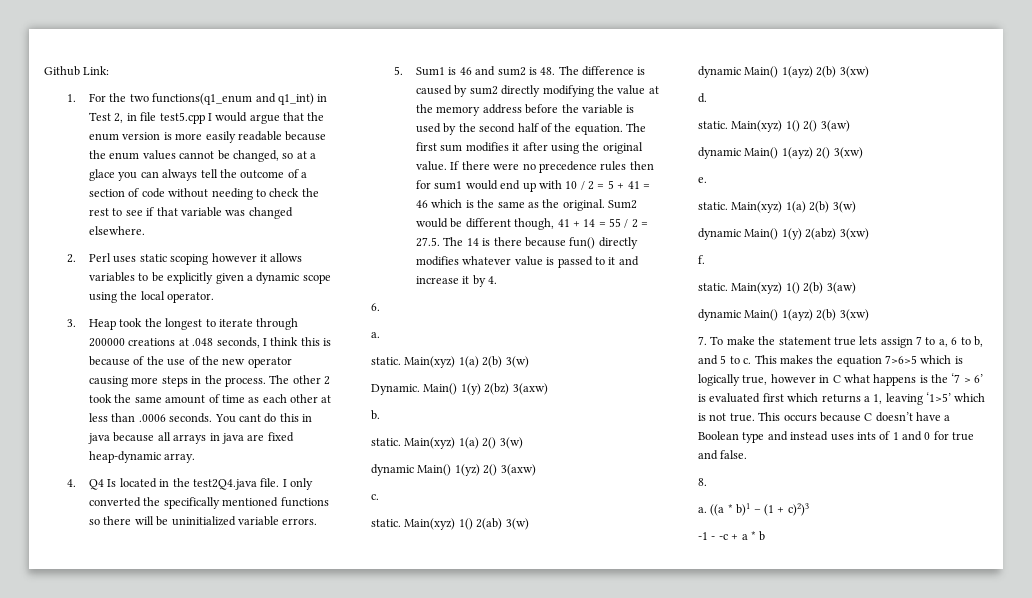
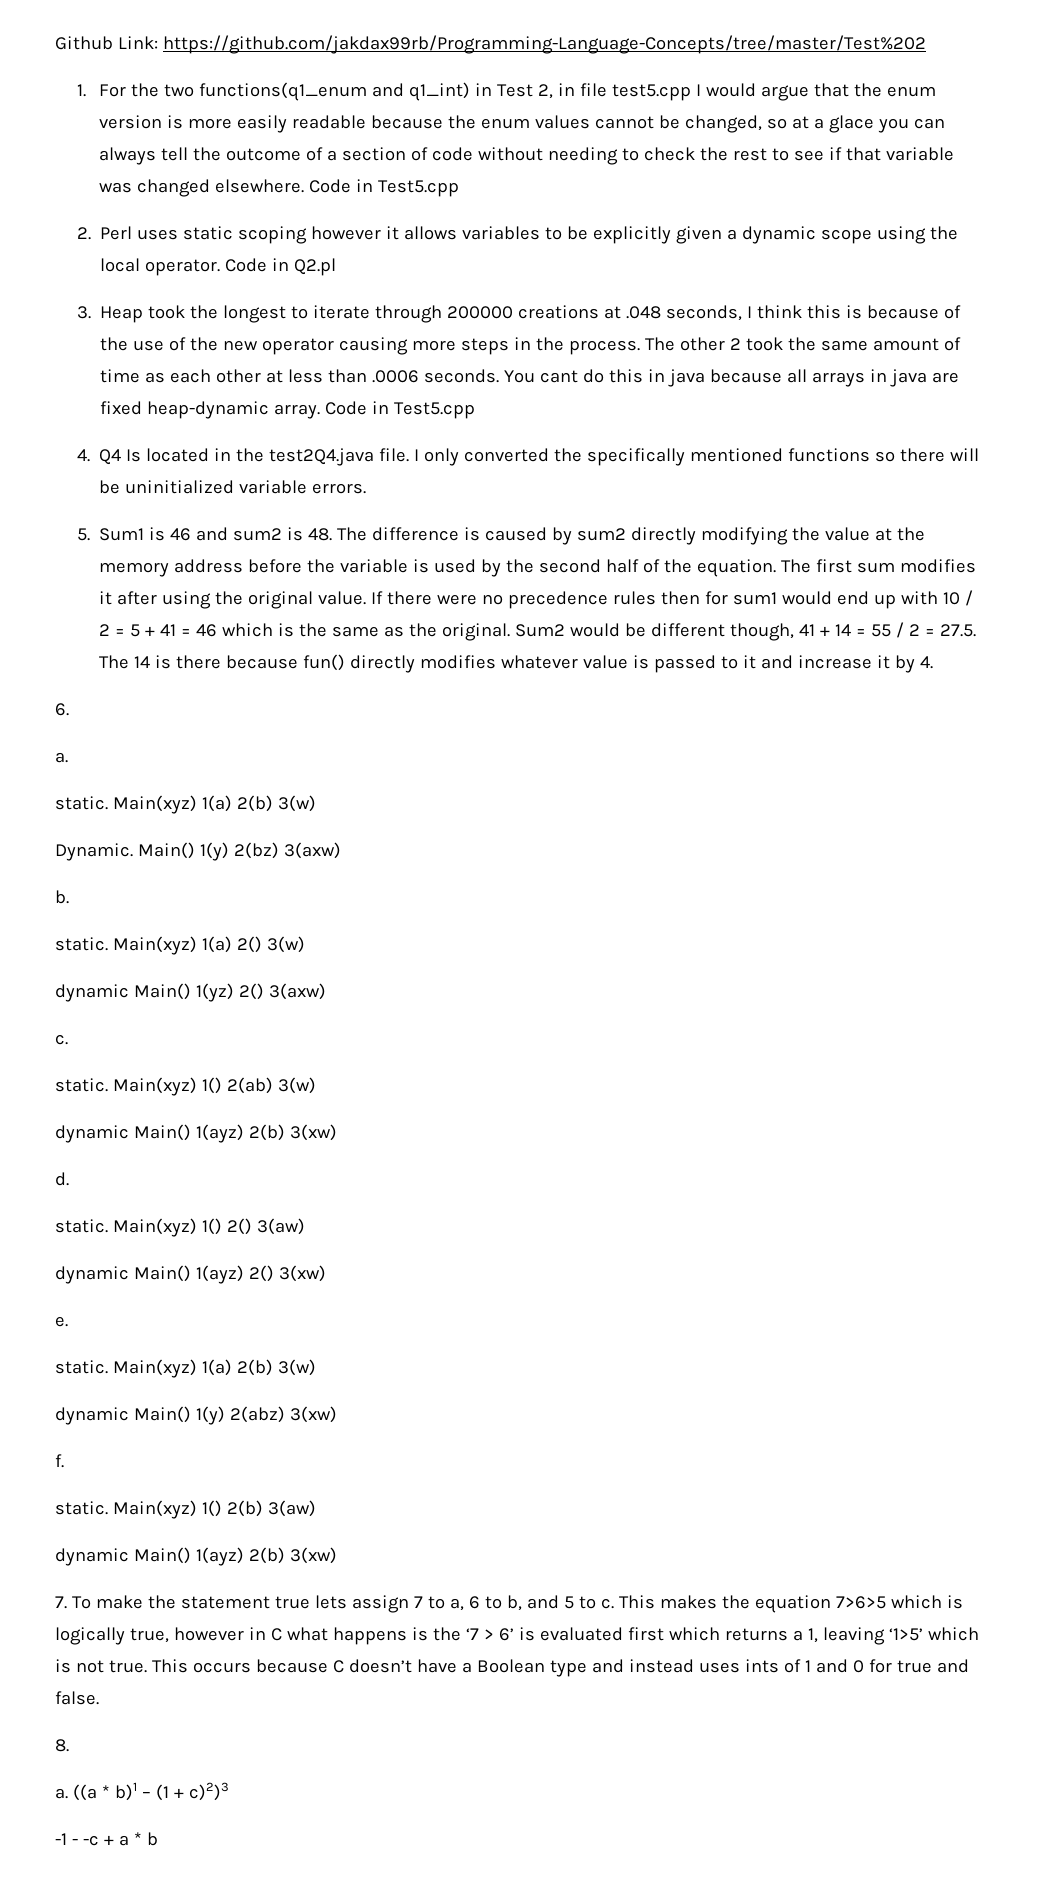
(110, 70) none -> [162,35,926,54] https://github.com/jakdax99rb/Programming-Language-Concepts/tree/master/Test%202
(146, 230) none -> [309,179,460,197] Code in Test5.cpp
(215, 297) none -> [225,258,337,276] Code in Q2.pl
(196, 458) none -> [325,401,476,419] Code in Test5.cpp

